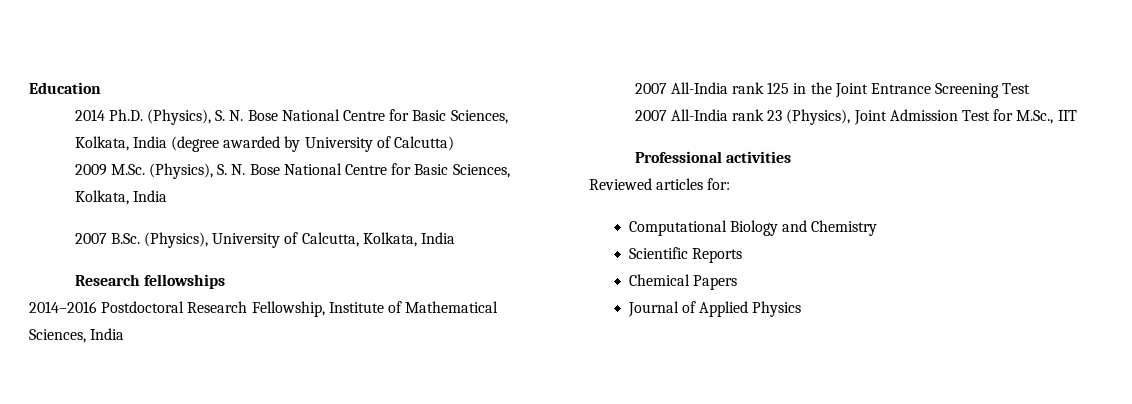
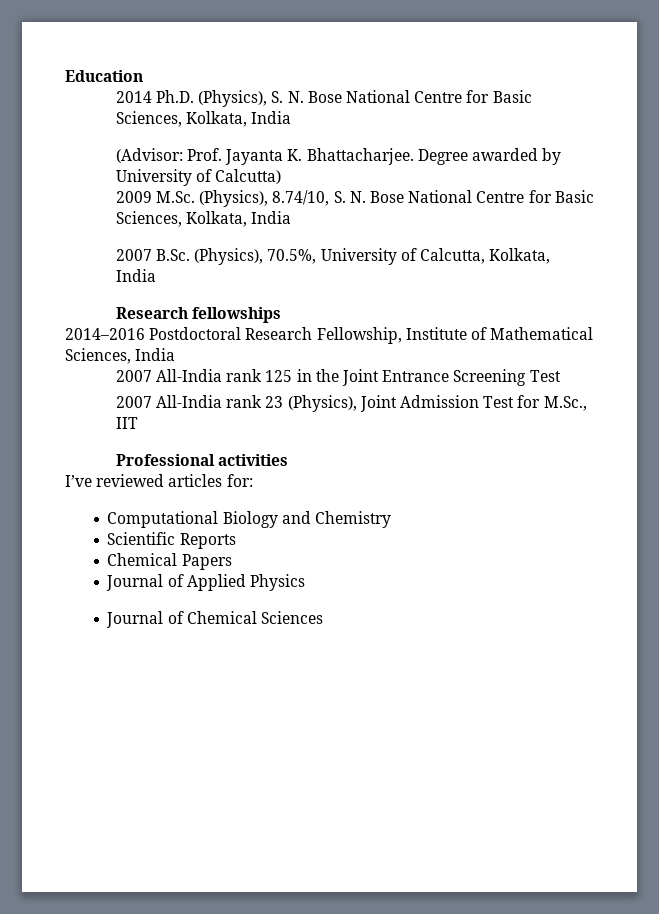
[171,136,220,152] (degree -> [115,148,468,165] // (Advisor: Prof. Jayanta K. Bhattacharjee. Degree
(214, 171) none -> [272,190,330,206] 8.74/10,
(209, 240) none -> [267,249,317,264] 70.5%,
[589,178,652,190] Reviewed -> [65,474,165,487] I’ve reviewed
(802, 309) none -> [106,611,324,628] // Journal of Chemical Sciences

